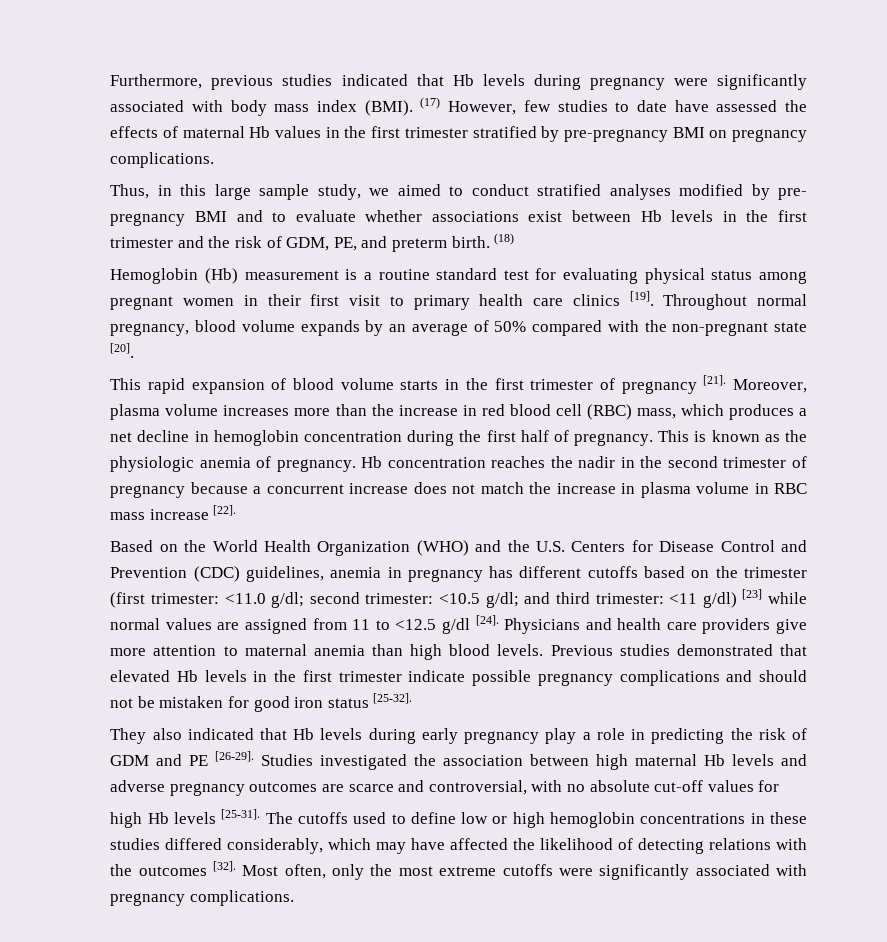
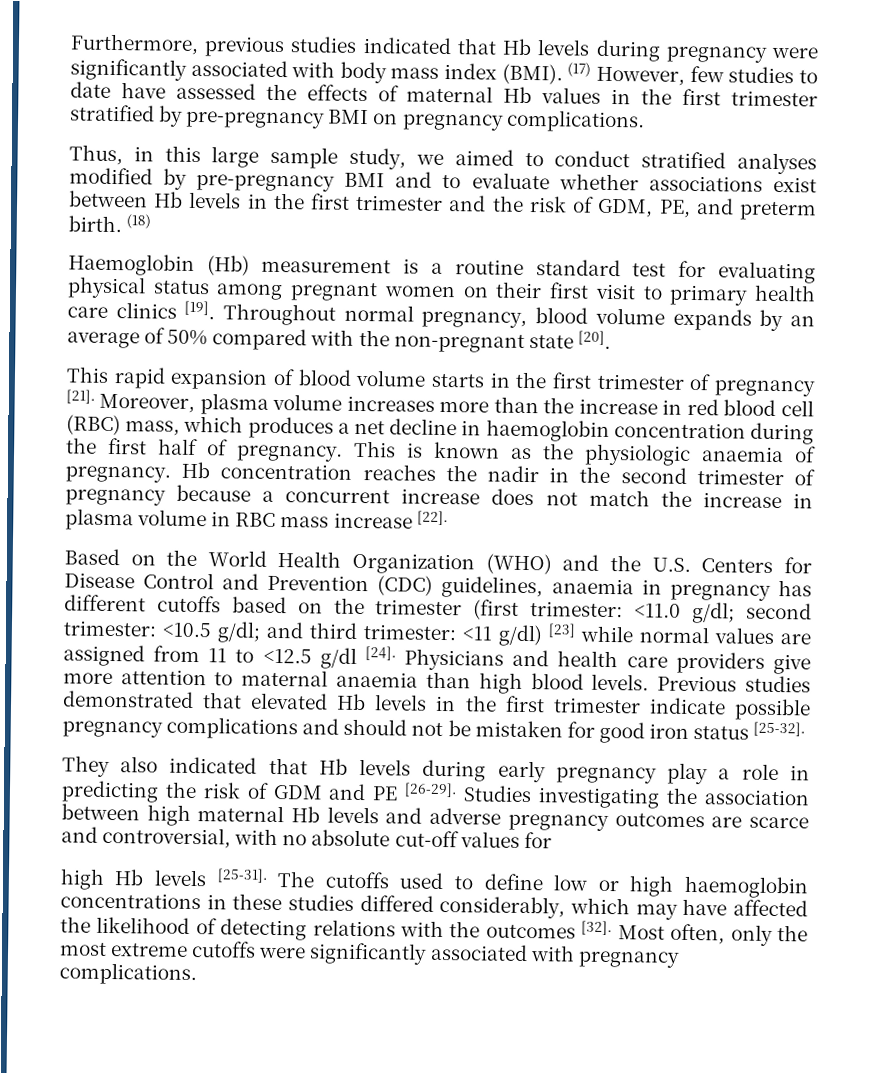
[778,188,807,200] [110,213,186,226] pre- pregnancy -> [196,173,336,192] pre-pregnancy
[110,268,199,284] Hemoglobin -> [67,253,195,276] Haemoglobin
[243,295,258,306] in -> [462,286,489,298] on
[213,430,299,446] hemoglobin -> [485,419,610,442] haemoglobin
[199,457,251,468] anemia -> [700,446,784,463] anaemia
[330,567,382,578] anemia -> [551,578,634,595] anaemia
[313,645,365,656] anemia -> [336,671,419,688] anaemia
[320,754,408,770] investigated -> [538,787,661,809] investigating
[550,812,636,828] hemoglobin -> [684,875,808,899] haemoglobin

